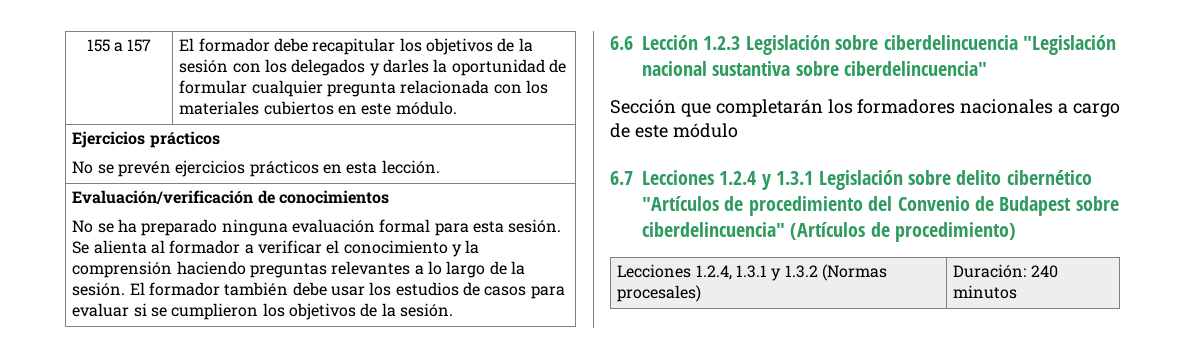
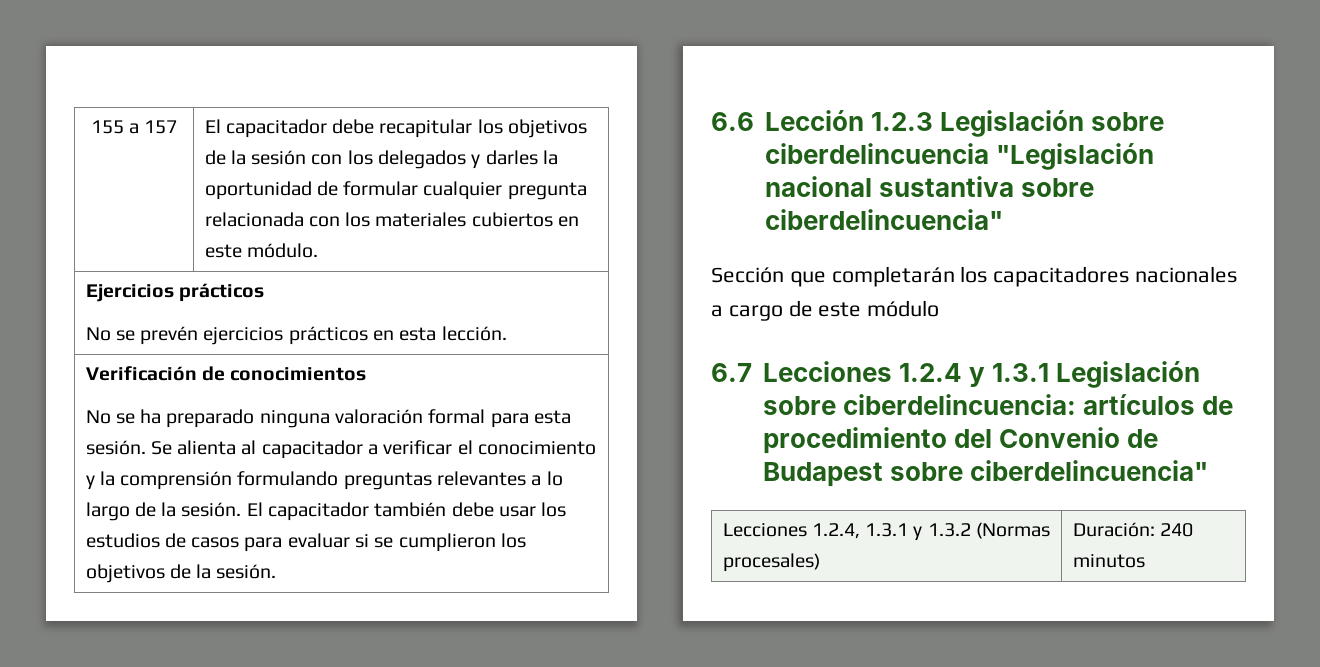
[198,38,270,52] formador -> [225,119,327,138] capacitador
[72,190,254,204] Evaluación/verificación -> [85,366,197,381] Verificación
[291,219,375,233] evaluación -> [334,409,423,424] valoración
[169,240,241,254] formador -> [261,440,363,459] capacitador
[176,261,246,275] haciendo -> [237,471,339,486] formulando
[148,282,220,296] formador -> [267,502,369,521] capacitador
[857,99,956,114] formadores -> [993,266,1130,287] capacitadores
[956,170,1092,185] [642,196,719,211] delito cibernético "Artículos -> [842,394,1195,415] ciberdelincuencia: artículos
[790,222,1017,242] (Artículos de procedimiento) -> (1208, 470) none

